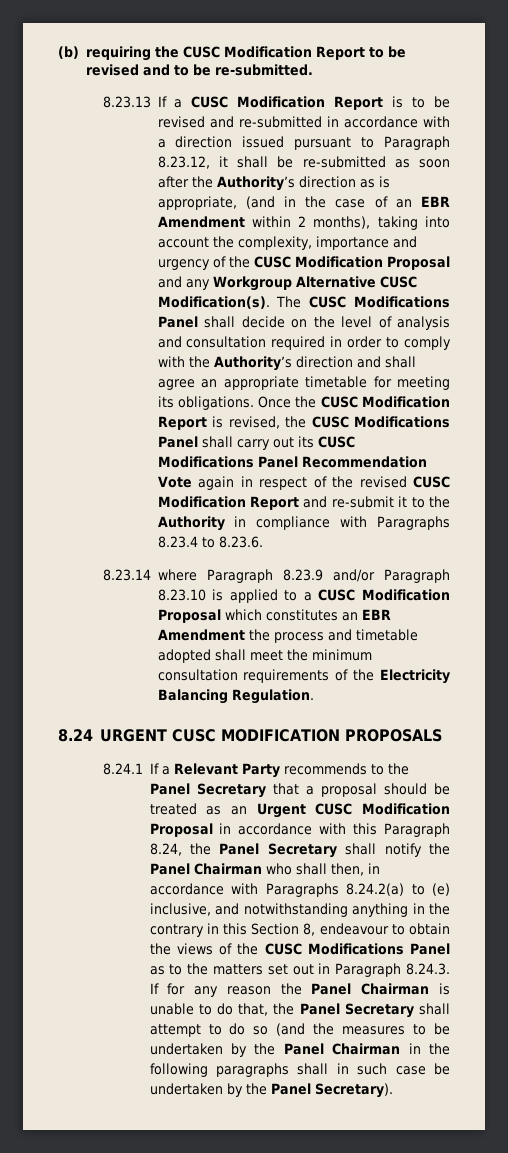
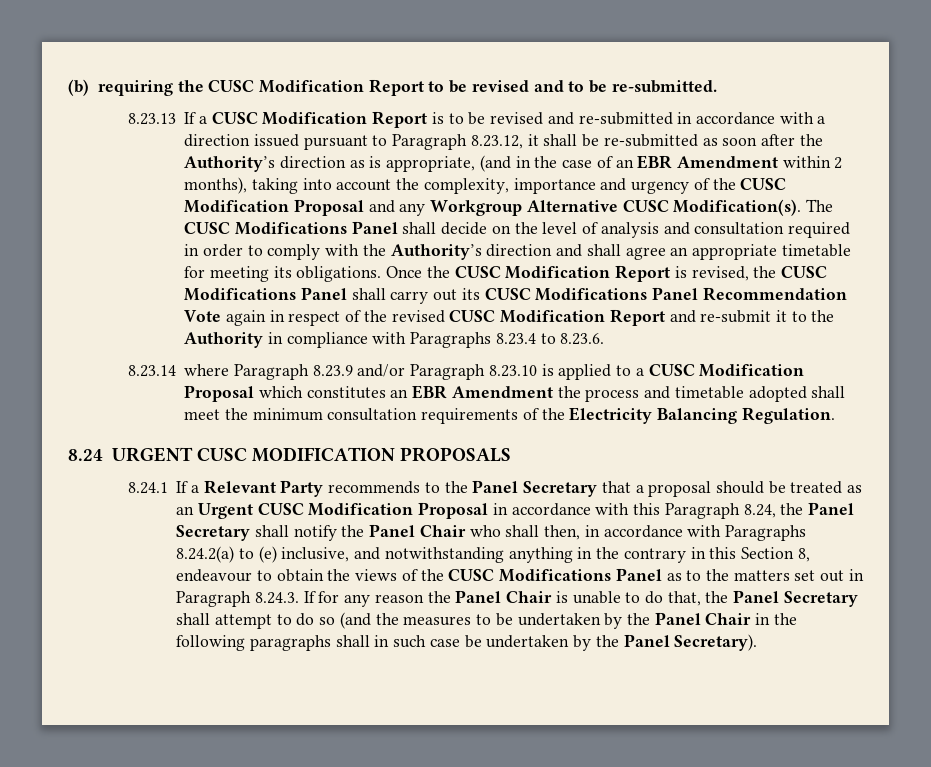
[193,863,262,875] Chairman -> [419,525,466,537] Chair
[361,983,430,995] Chairman -> [506,591,553,603] Chair
[332,1043,401,1055] Chairman -> [705,613,752,625] Chair

